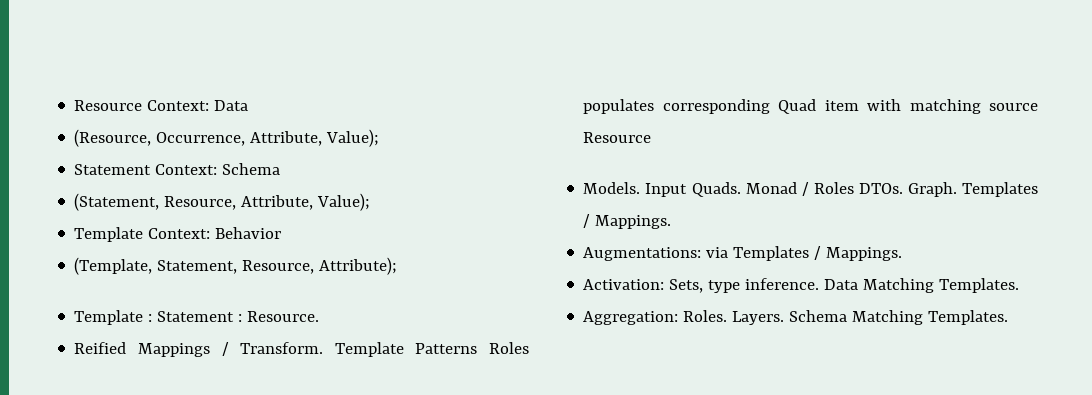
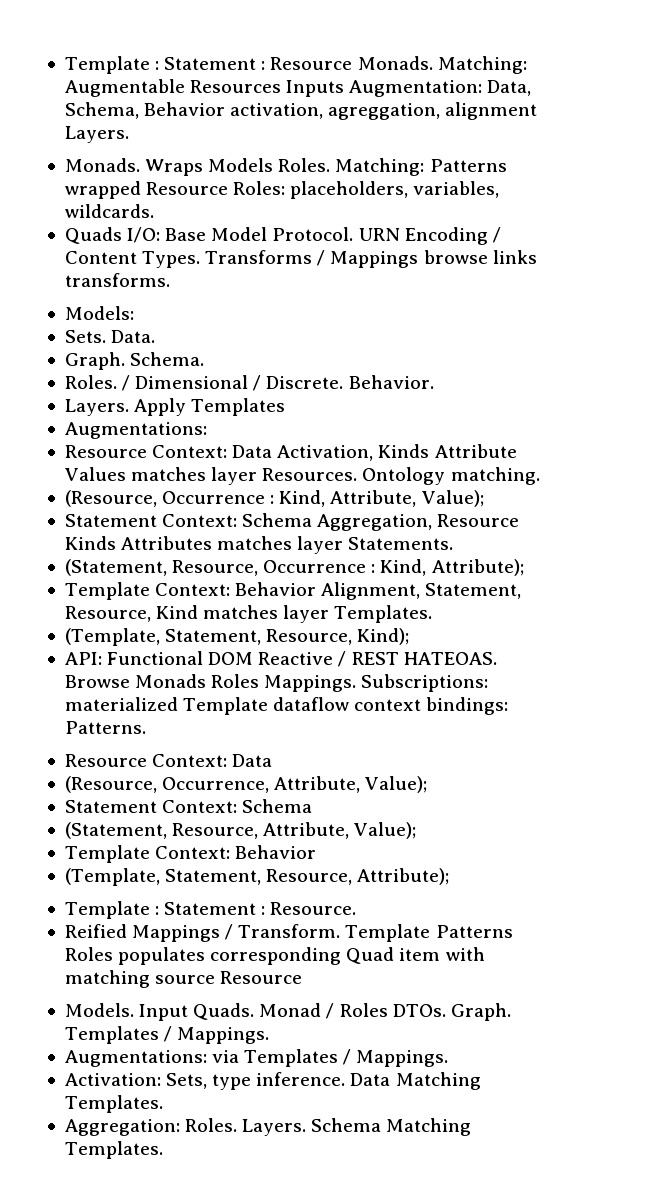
(74, 105) none -> [64,56,527,74] [64,79,532,97] [64,102,538,120] [64,126,129,143] [64,158,507,176] [64,181,500,199] [64,204,154,218] [64,227,501,245] [64,250,537,268] [64,273,170,287] [64,306,134,320] [64,330,156,343] [64,352,205,370] [64,375,434,391] [64,398,286,416] [64,422,207,439] [64,444,517,461] [64,467,540,485] [64,490,484,507] [64,513,520,531] [64,536,454,554] [64,559,524,576] [64,582,522,600] [64,605,433,623] [64,628,410,646] [64,651,497,667] [64,674,489,692] [64,697,509,715] [64,721,146,734] Template : Statement : Resource Monads. Matching: Augmentable Resources Inputs Augmentation: Data, Schema, Behavior activation, agreggation, alignment Layers. // Monads. Wraps Models Roles. Matching: Patterns wrapped Resource Roles: placeholders, variables, wildcards. // Quads I/O: Base Model Protocol. URN Encoding / Content Types. Transforms / Mappings browse links transforms. // Models: // Sets. Data. // Graph. Schema. // Roles. / Dimensional / Discrete. Behavior. // Layers. Apply Templates // Augmentations: // Resource Context: Data Activation, Kinds Attribute Values matches layer Resources. Ontology matching. // (Resource, Occurrence : Kind, Attribute, Value); // Statement Context: Schema Aggregation, Resource Kinds Attributes matches layer Statements. // (Statement, Resource, Occurrence : Kind, Attribute); // Template Context: Behavior Alignment, Statement, Resource, Kind matches layer Templates. // (Template, Statement, Resource, Kind); // API: Functional DOM Reactive / REST HATEOAS. Browse Monads Roles Mappings. Subscriptions: materialized Template dataflow context bindings: Patterns. //

